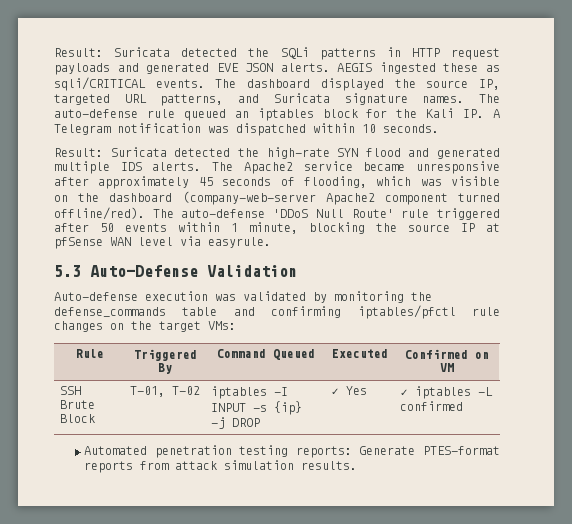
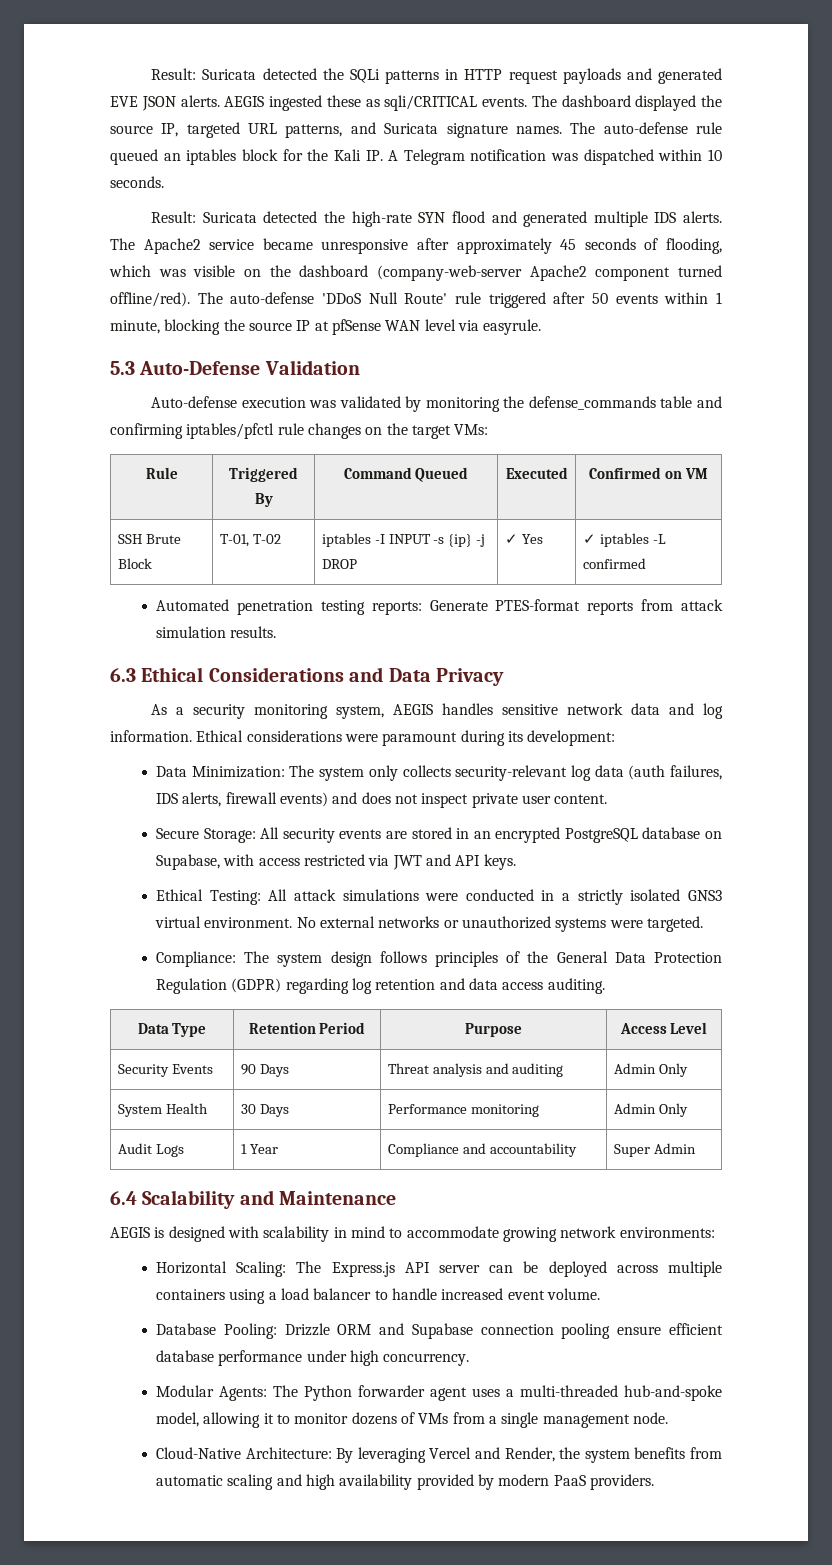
(358, 465) none -> [110,667,504,686] [151,703,724,719] [110,730,616,746] [156,765,722,781] [156,792,608,808] [156,827,722,843] [156,854,516,870] [156,889,722,905] [155,916,703,932] [156,951,723,967] [156,978,605,994] [137,1023,207,1037] [248,1022,366,1034] [465,1023,522,1037] [619,1022,708,1034] [117,1064,213,1077] [240,1064,289,1077] [387,1063,564,1077] [613,1063,688,1077] [117,1103,208,1117] [240,1104,289,1117] [387,1104,539,1117] [613,1103,688,1117] [117,1143,184,1157] [240,1144,278,1154] [387,1143,577,1157] [613,1143,696,1157] [110,1190,397,1209] [110,1226,715,1242] [156,1261,723,1277] [156,1288,600,1304] [156,1323,723,1339] [156,1350,470,1366] [156,1385,722,1401] [156,1412,668,1428] [156,1447,722,1463] [156,1474,654,1490] // 6.3 Ethical Considerations and Data Privacy // As a security monitoring system, AEGIS handles sensitive network data and log information. Ethical considerations were paramount during its development: // Data Minimization: The system only collects security-relevant log data (auth failures, IDS alerts, firewall events) and does not inspect private user content. // Secure Storage: All security events are stored in an encrypted PostgreSQL database on Supabase, with access restricted via JWT and API keys. // Ethical Testing: All attack simulations were conducted in a strictly isolated GNS3 virtual environment. No external networks or unauthorized systems were targeted. // Compliance: The system design follows principles of the General Data Protection Regulation (GDPR) regarding log retention and data access auditing. // Data Type | Retention Period | Purpose | Access Level // Security Events | 90 Days | Threat analysis and auditing | Admin Only // System Health | 30 Days | Performance monitoring | Admin Only // Audit Logs | 1 Year | Compliance and accountability | Super Admin // 6.4 Scalability and Maintenance // AEGIS is designed with scalability in mind to accommodate growing network environments: // Horizontal Scaling: The Express.js API server can be deployed across multiple containers using a load balancer to handle increased event volume. // Database Pooling: Drizzle ORM and Supabase connection pooling ensure efficient database performance under high concurrency. // Modular Agents: The Python forwarder agent uses a multi-threaded hub-and-spoke model, allowing it to monitor dozens of VMs from a single management node. // Cloud-Native Architecture: By leveraging Vercel and Render, the system benefits from automatic scaling and high availability provided by modern PaaS providers.

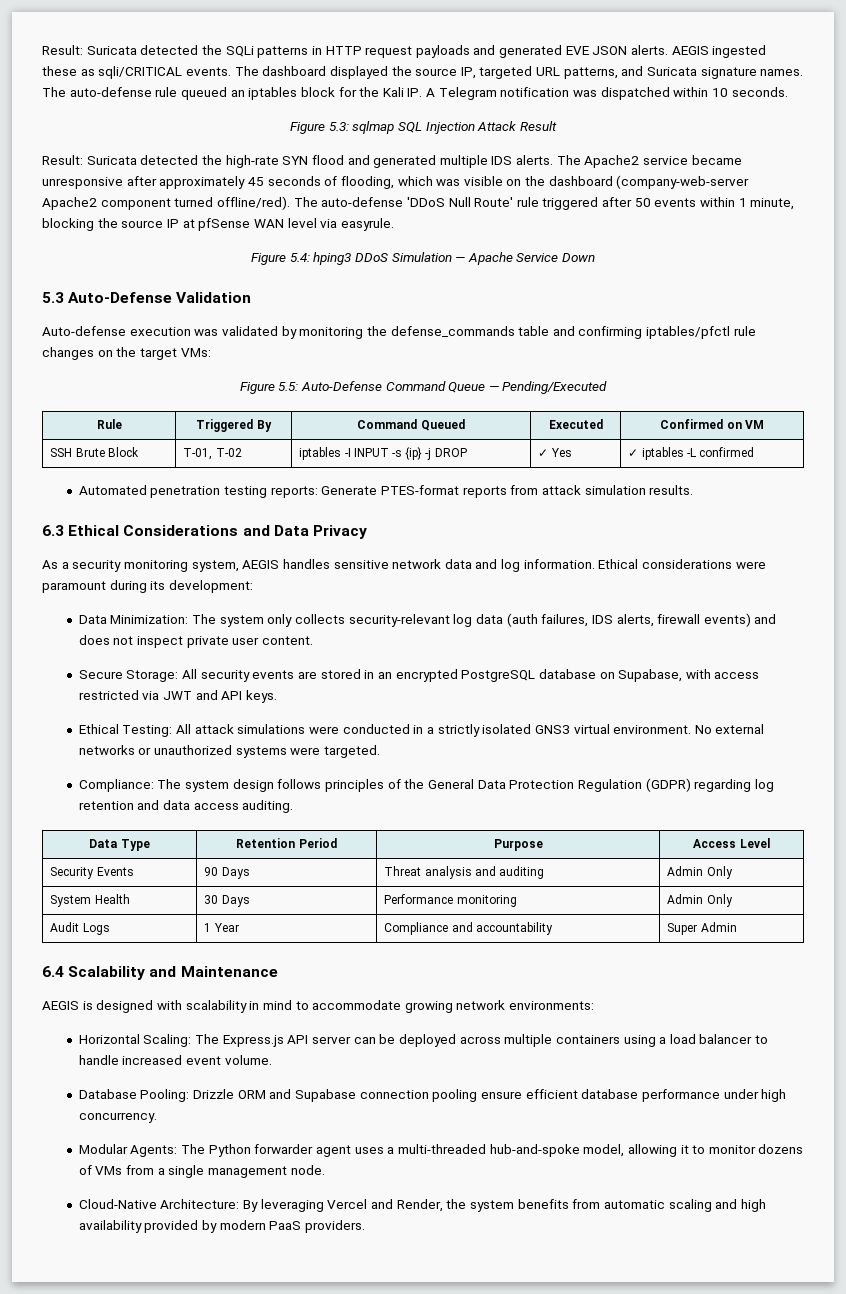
(164, 182) none -> [290,121,557,134] // Figure 5.3: sqlmap SQL Injection Attack Result
(542, 327) none -> [250,252,596,265] // Figure 5.4: hping3 DDoS Simulation — Apache Service Down
(489, 429) none -> [239,381,608,394] // Figure 5.5: Auto-Defense Command Queue — Pending/Executed

